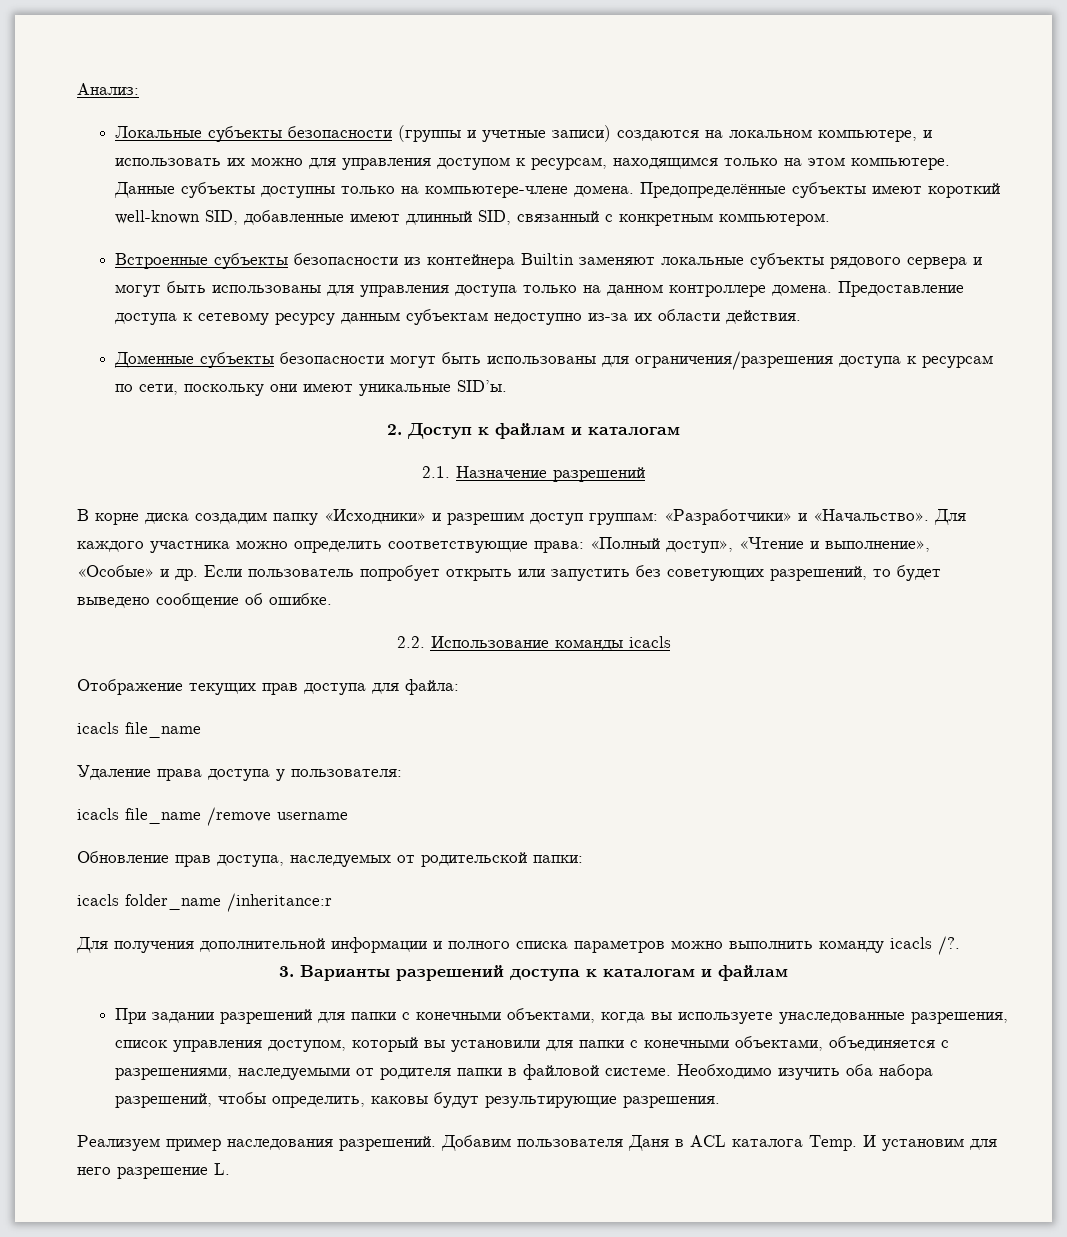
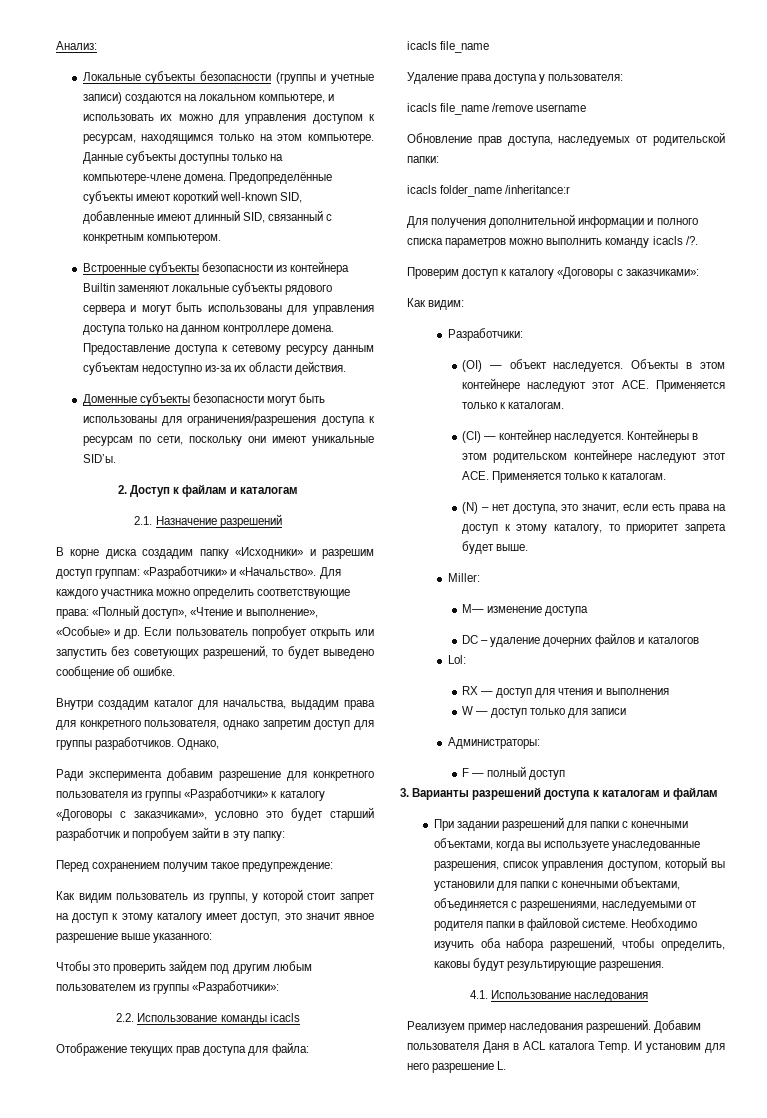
(333, 599) none -> [56,698,375,710] [56,720,374,730] [56,737,220,750] [56,768,374,781] [56,788,325,801] [56,807,374,821] [56,827,285,841] [56,860,334,872] [56,889,375,903] [56,913,374,923] [56,933,213,943] [56,960,312,974] [56,981,280,994] // Внутри создадим каталог для начальства, выдадим права для конкретного пользователя, однако запретим доступ для группы разработчиков. Однако, // Ради эксперимента добавим разрешение для конкретного пользователя из группы «Разработчики» к каталогу «Договоры с заказчиками», условно это будет старший разработчик и попробуем зайти в эту папку: // Перед сохранением получим такое предупреждение: // Как видим пользователь из группы, у которой стоит запрет на доступ к этому каталогу имеет доступ, это значит явное разрешение выше указанного: // Чтобы это проверить зайдем под другим любым пользователем из группы «Разработчики»:
(961, 945) none -> [407,267,699,279] [407,298,465,310] [447,328,523,341] [461,359,725,372] [461,378,725,392] [461,402,565,409] [461,429,699,443] [461,449,726,463] [461,471,667,483] [461,502,726,514] [461,524,726,534] [461,541,528,554] [447,573,480,582] [461,604,589,616] [461,633,699,647] [447,655,466,664] [461,686,669,698] [461,706,627,718] [447,737,540,749] [461,766,566,780] // Проверим доступ к каталогу «Договоры с заказчиками»: // Как видим: // Разработчики: // (OI) — объект наследуется. Объекты в этом контейнере наследуют этот ACE. Применяется только к каталогам. // (CI) — контейнер наследуется. Контейнеры в этом родительском контейнере наследуют этот ACE. Применяется только к каталогам. // (N) – нет доступа, это значит, если есть права на доступ к этому каталогу, то приоритет запрета будет выше. // Miller: // M— изменение доступа // DC – удаление дочерних файлов и каталогов // Lol: // RX — доступ для чтения и выполнения // W — доступ только для записи // Администраторы: // F — полный доступ
(720, 1102) none -> [469,990,649,1002] // 4.1. Использование наследования

